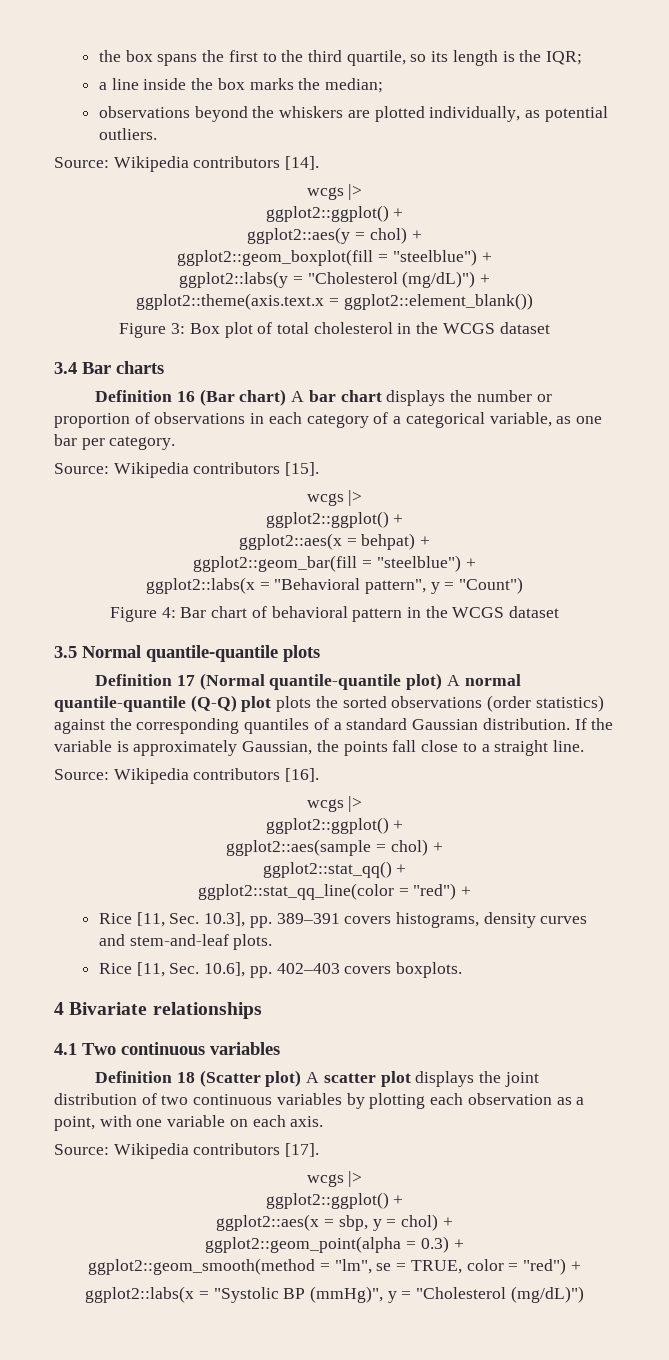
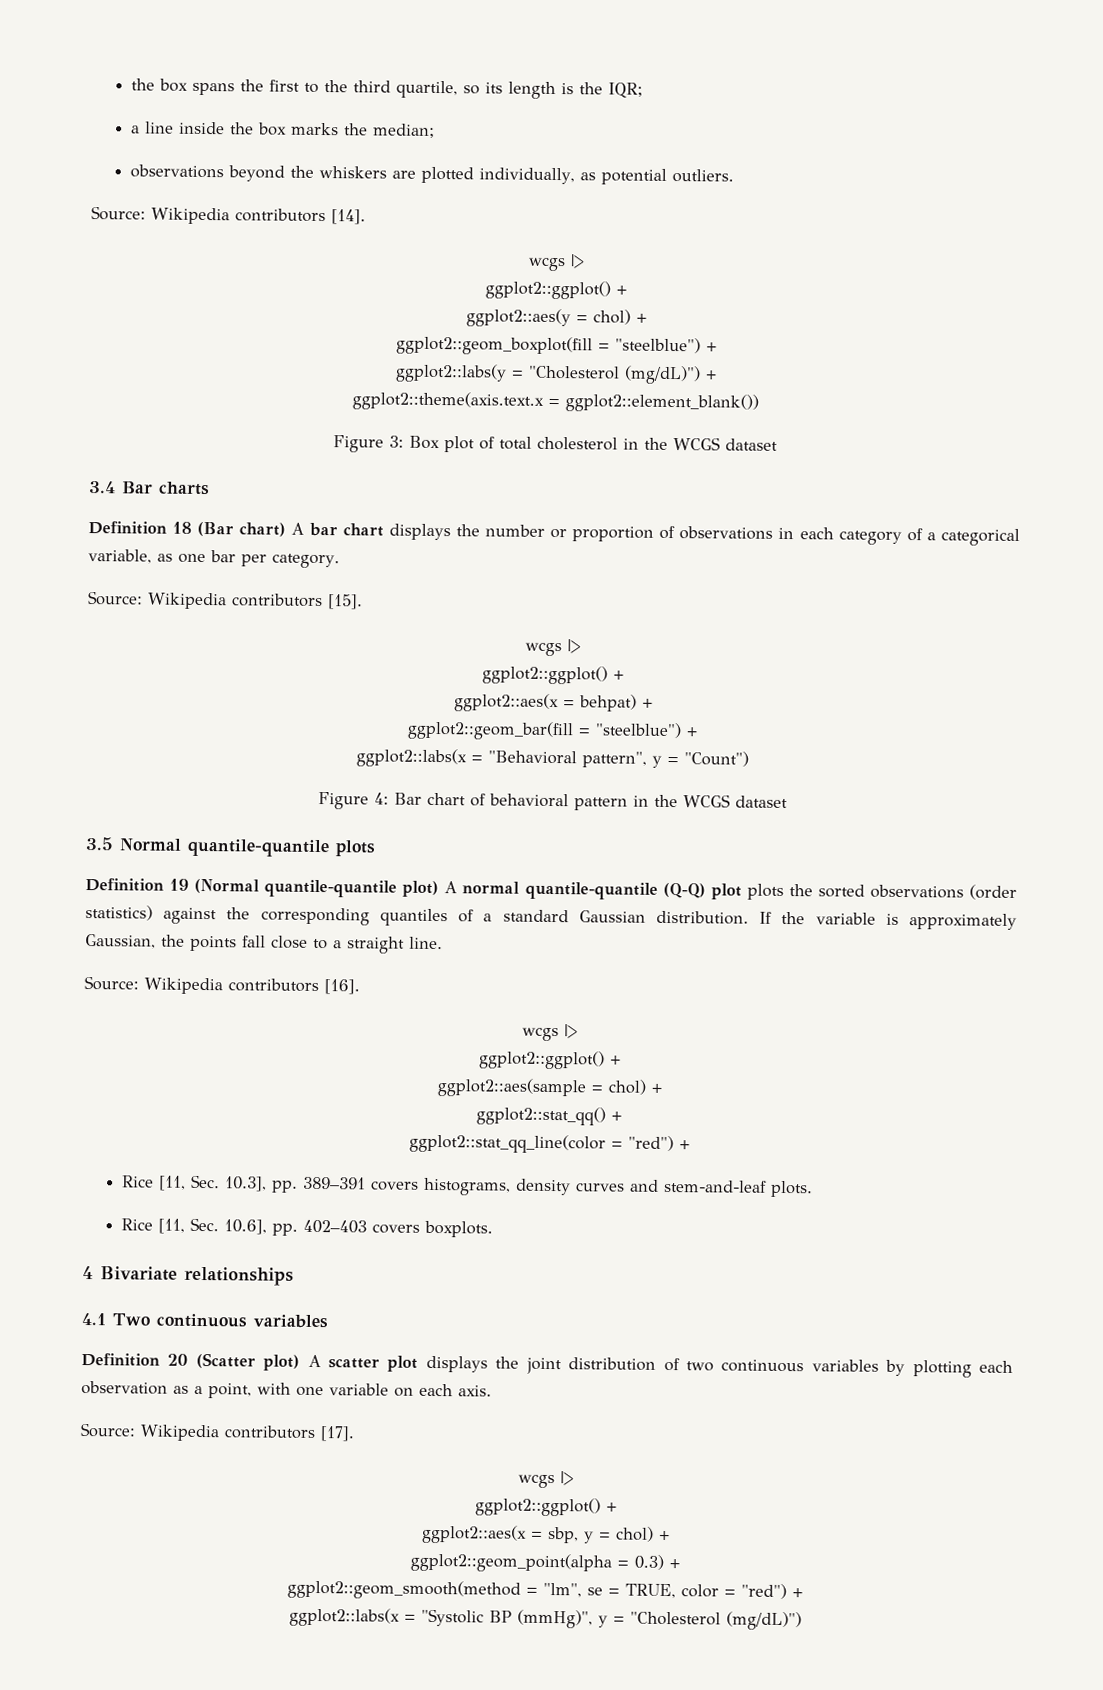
[176,391,195,402] 16 -> [172,521,193,534] 18
[176,675,195,686] 17 -> [169,878,190,891] 19
[176,1072,195,1083] 18 -> [167,1353,189,1366] 20

